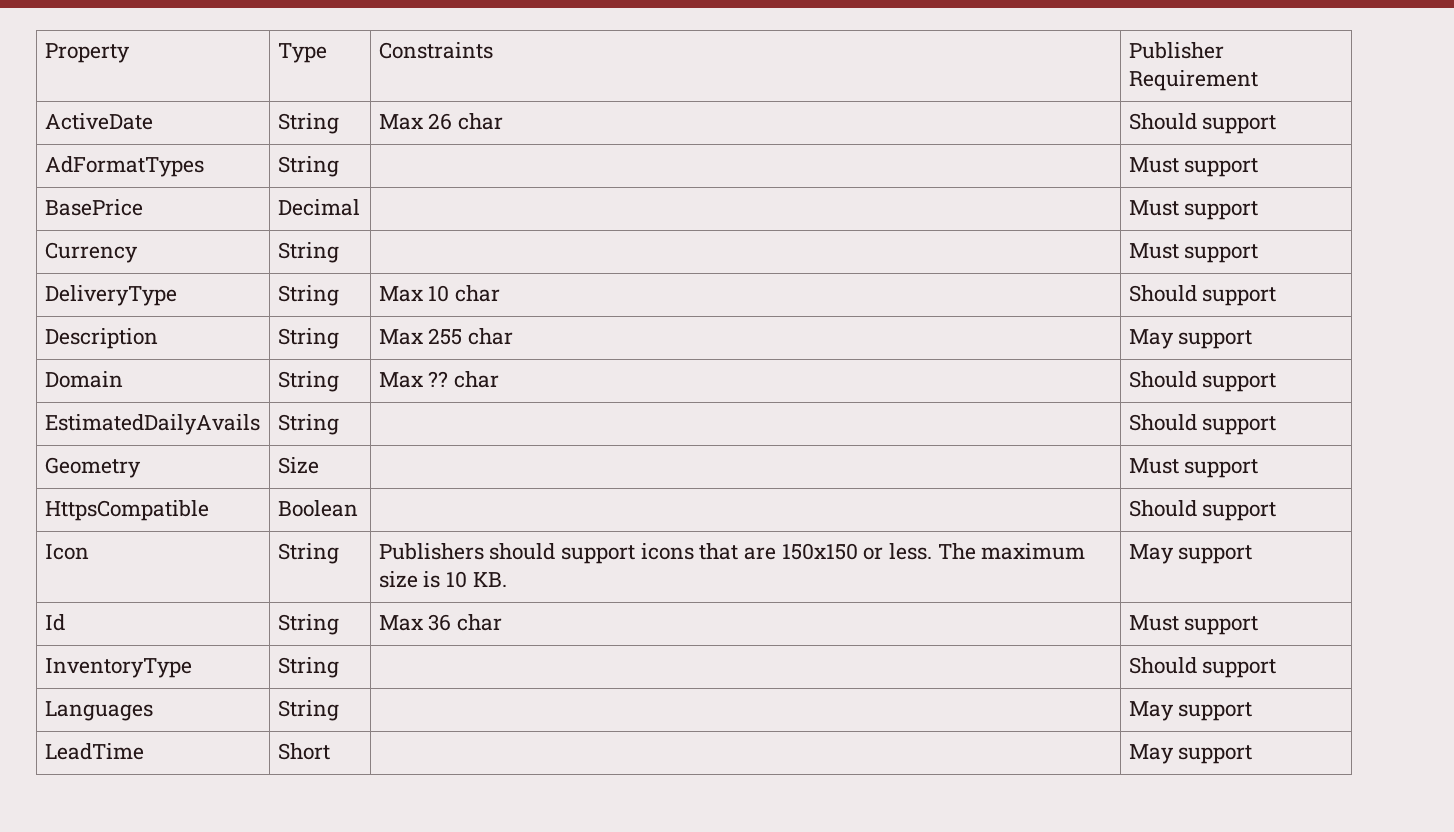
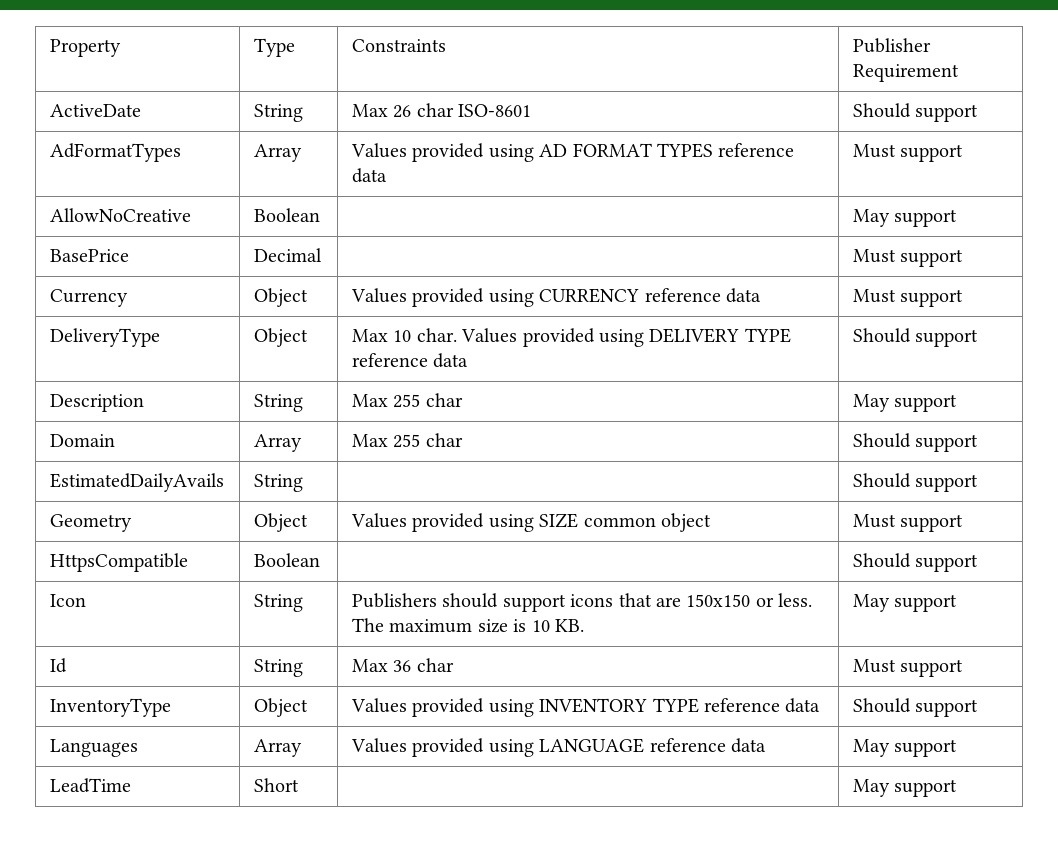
(504, 121) none -> [458,104,532,117] ISO-8601
[277,156,339,177] [1128,157,1179,173] String | | Must -> [253,144,302,162] [350,143,795,162] [351,168,387,183] [852,144,964,162] [49,208,191,222] [253,208,320,222] [852,209,890,227] Array | Values provided using AD FORMAT TYPES reference data | Must support // AllowNoCreative | Boolean | | May
[277,242,339,263] String | -> [253,288,308,307] [350,288,761,307] Object | Values provided using CURRENCY reference data
[277,285,339,306] String -> [253,328,308,347] Object
[455,285,501,302] char -> [416,328,791,347] [351,353,469,368] char. Values provided using DELIVERY TYPE reference data
[277,371,339,392] [378,371,449,388] String | Max ?? -> [253,434,302,452] [351,434,421,448] Array | Max 255
[277,457,319,474] Size | -> [253,513,308,532] [350,513,711,532] Object | Values provided using SIZE common object
[277,657,339,678] [1128,657,1277,678] [44,701,153,721] [277,700,339,721] String | | Should support // Languages | String | -> [253,698,308,717] [350,698,821,717] [852,698,979,717] [49,739,138,757] [253,739,302,757] [350,738,766,757] Object | Values provided using INVENTORY TYPE reference data | Should support // Languages | Array | Values provided using LANGUAGE reference data

